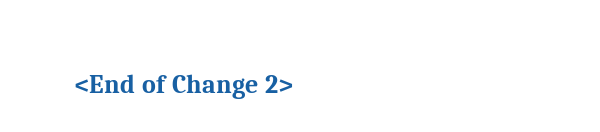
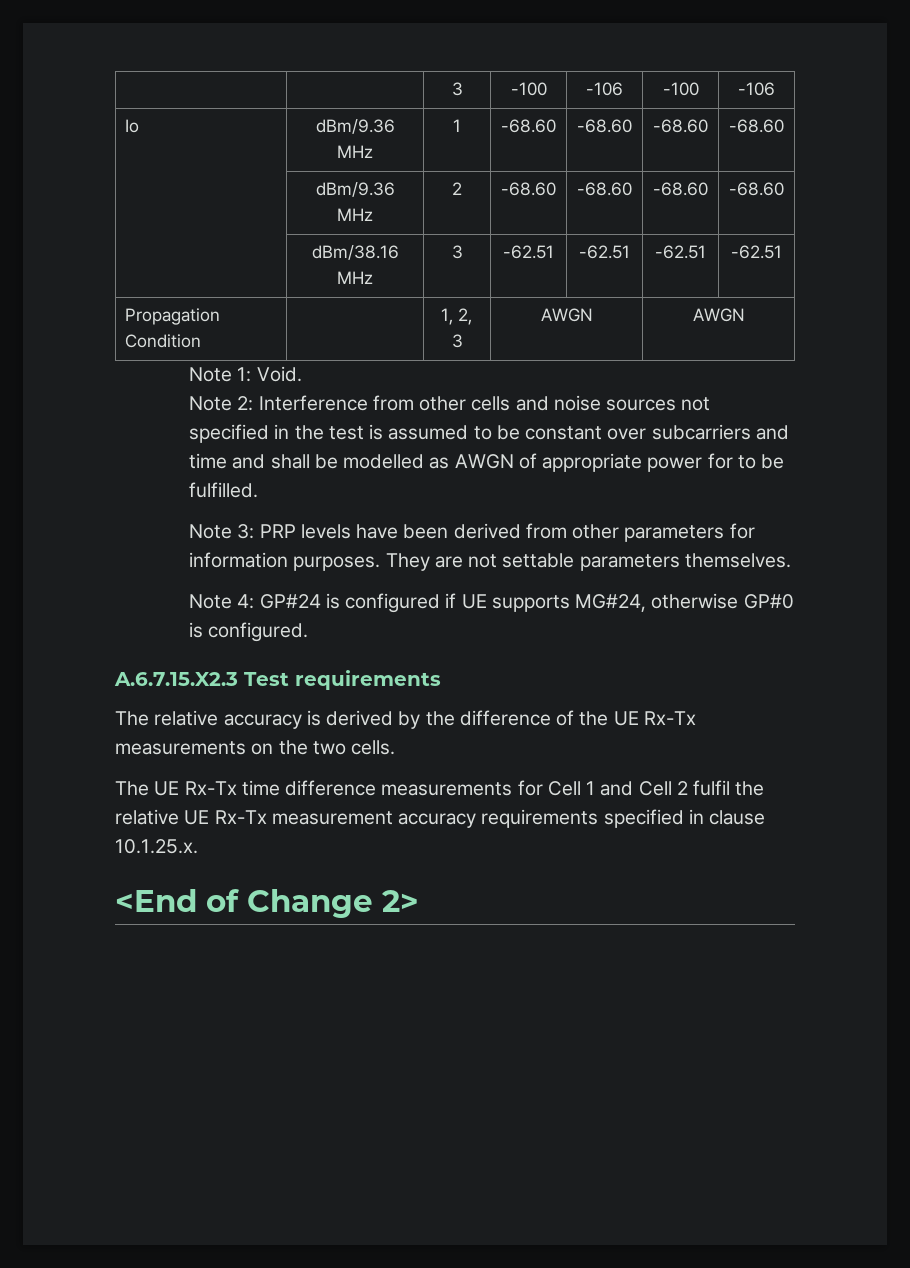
(74, 83) none -> [451,82,463,96] [510,82,547,96] [586,82,623,96] [662,82,699,96] [738,82,775,96] [124,119,139,133] [315,119,395,134] [337,145,373,158] [453,119,461,132] [501,119,556,133] [577,119,632,133] [653,119,708,133] [729,119,784,133] [315,182,395,197] [337,208,373,221] [452,182,462,195] [501,182,556,196] [577,182,632,196] [653,182,708,196] [729,182,784,196] [311,245,399,260] [337,271,373,284] [451,245,463,259] [503,245,554,259] [579,245,630,259] [655,245,706,259] [731,245,782,259] [124,308,220,325] [124,334,201,348] [440,308,474,325] [451,334,463,348] [540,308,593,322] [692,308,745,322] [188,366,302,382] [188,395,711,411] [188,424,789,443] [188,453,785,472] [188,482,258,498] [188,523,755,542] [188,552,791,571] [188,593,794,613] [188,622,309,642] [114,670,441,690] [115,710,696,729] [115,740,396,755] [115,780,765,796] [115,809,766,828] [115,839,198,854] | | 3 | -100 | -106 | -100 | -106 // Io | dBm/9.36 MHz | 1 | -68.60 | -68.60 | -68.60 | -68.60 // | dBm/9.36 MHz | 2 | -68.60 | -68.60 | -68.60 | -68.60 // | dBm/38.16 MHz | 3 | -62.51 | -62.51 | -62.51 | -62.51 // Propagation Condition | | 1, 2, 3 | AWGN | AWGN // Note 1: Void. // Note 2: Interference from other cells and noise sources not specified in the test is assumed to be constant over subcarriers and time and shall be modelled as AWGN of appropriate power for to be fulfilled. // Note 3: PRP levels have been derived from other parameters for information purposes. They are not settable parameters themselves. // Note 4: GP#24 is configured if UE supports MG#24, otherwise GP#0 is configured. // A.6.7.15.X2.3 Test requirements // The relative accuracy is derived by the difference of the UE Rx-Tx measurements on the two cells. // The UE Rx-Tx time difference measurements for Cell 1 and Cell 2 fulfil the relative UE Rx-Tx measurement accuracy requirements specified in clause 10.1.25.x. //

